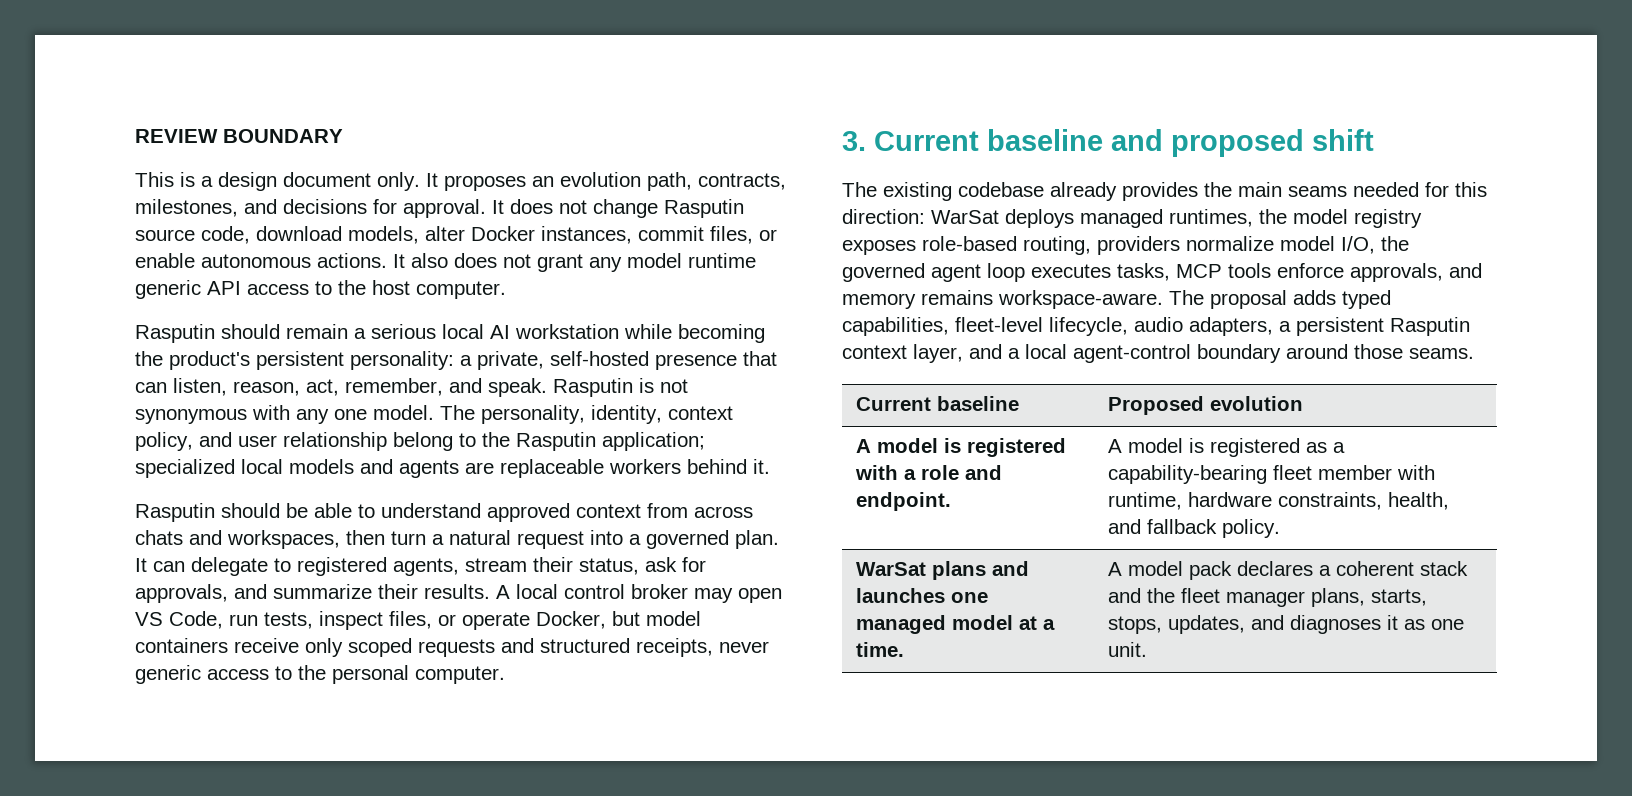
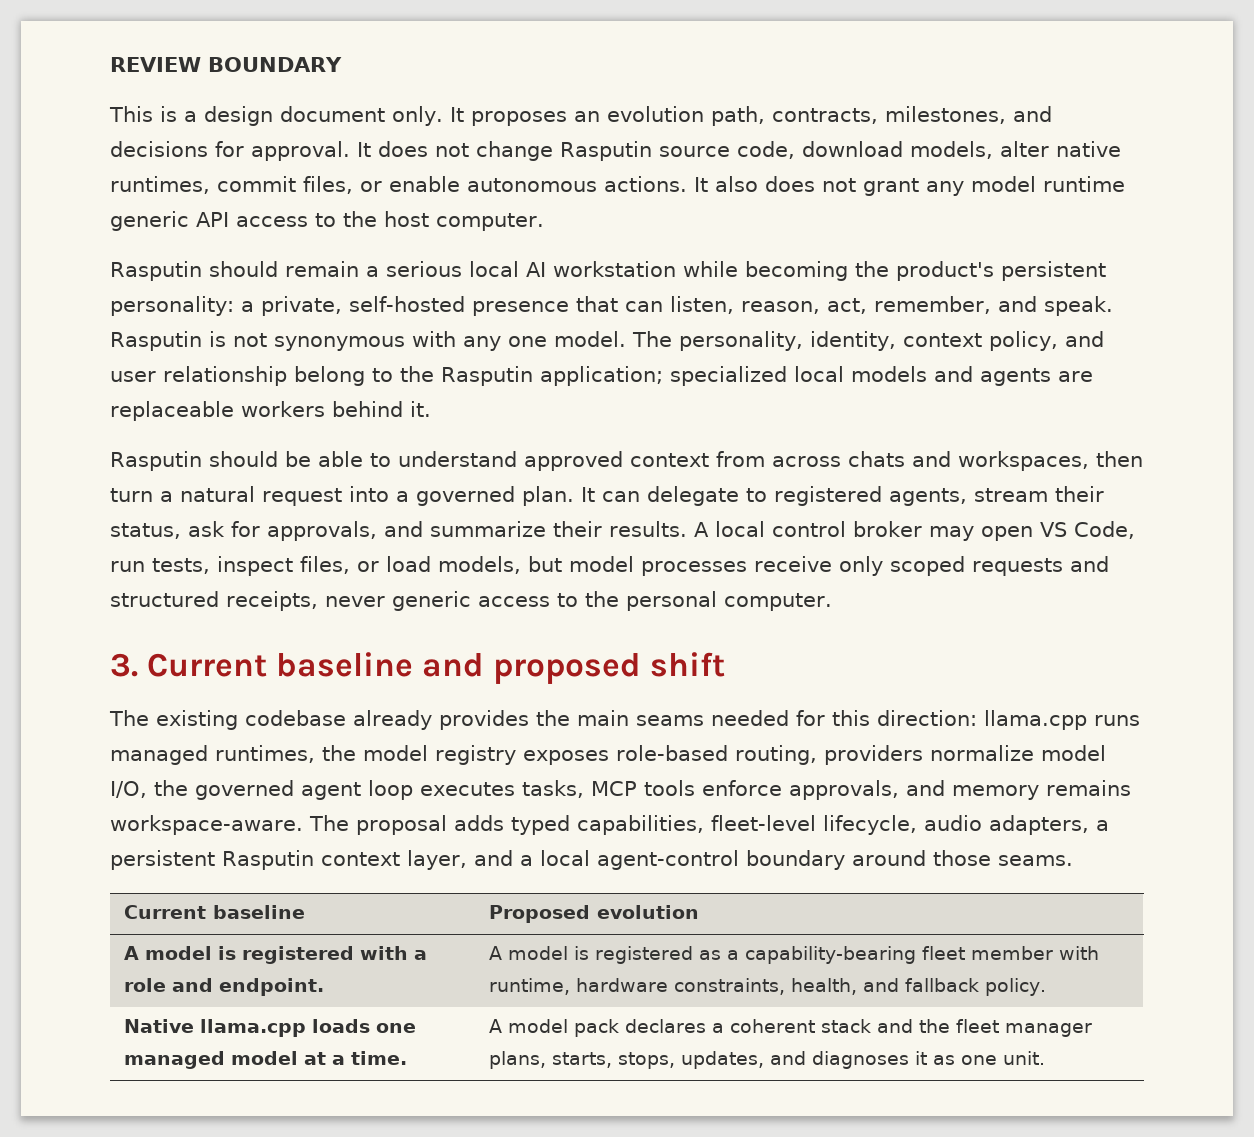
[471,226,632,244] Docker instances, -> [1056,141,1121,157] [110,176,210,194] native runtimes,
[462,611,606,630] operate Docker, -> [386,556,521,574] load models,
[135,638,228,653] containers -> [641,561,747,576] processes
[931,209,1074,228] WarSat deploys -> [984,710,1140,730] llama.cpp runs
[855,561,1029,580] [855,588,945,603] WarSat plans and launches -> [124,1019,371,1037] Native llama.cpp loads

